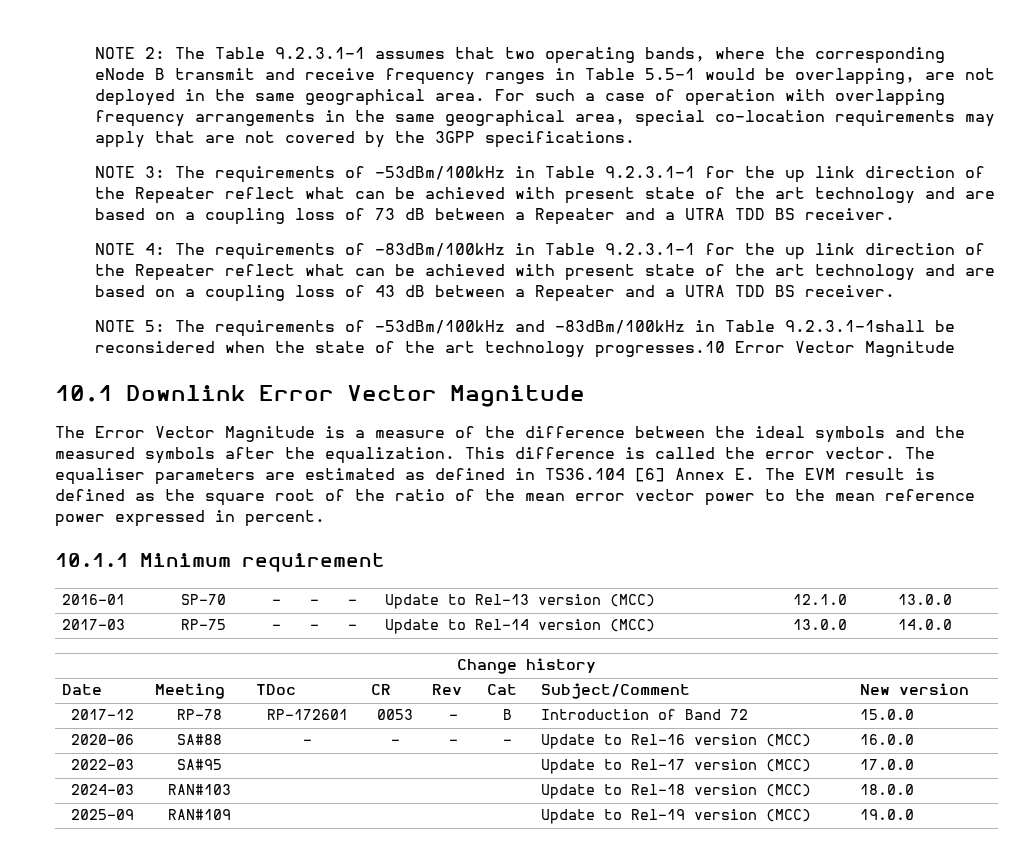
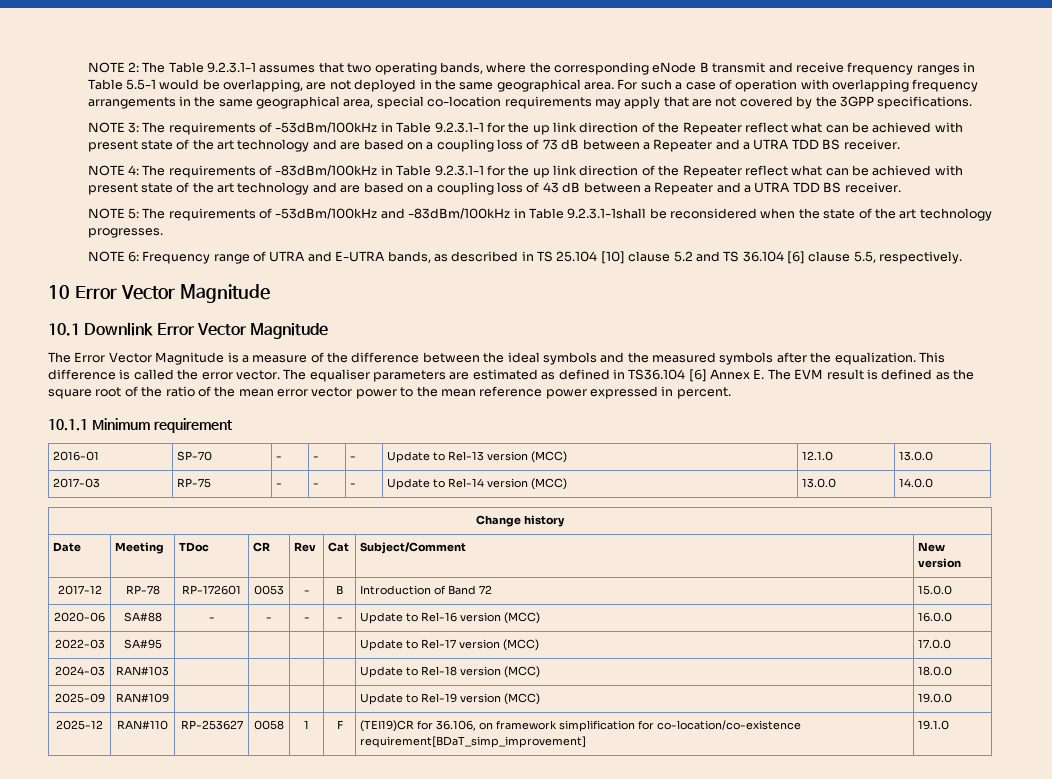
[594,341,725,358] progresses.10 -> [87,228,163,238] [87,251,963,264] [48,285,70,299] progresses. // NOTE 6: Frequency range of UTRA and E-UTRA bands, as described in TS 25.104 [10] clause 5.2 and TS 36.104 [6] clause 5.5, respectively. // 10
(915, 814) none -> [56,720,103,730] [117,720,168,730] [180,720,243,730] [254,720,284,730] [304,720,309,729] [336,720,343,729] [360,720,802,732] [360,736,587,748] [918,720,950,730] // 2025-12 | RAN#110 | RP-253627 | 0058 | 1 | F | (TEI19)CR for 36.106, on framework simplification for co-location/co-existence requirement[BDaT_simp_improvement] | 19.1.0

